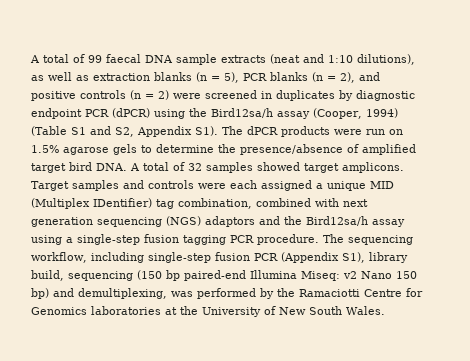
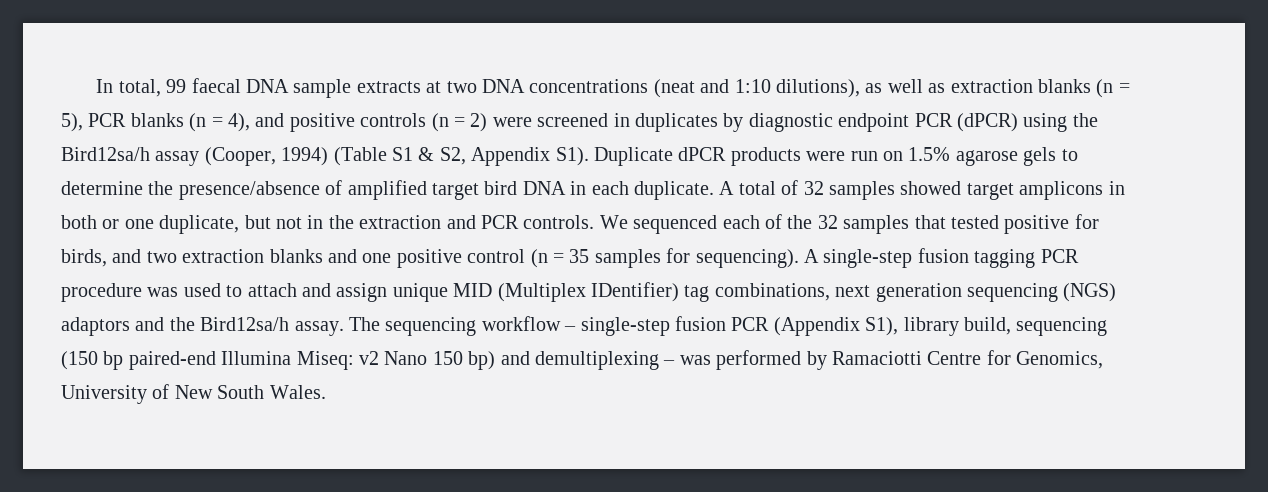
[30,54,85,63] A total of -> [96,79,161,97] In total,
(266, 59) none -> [426,79,649,93] at two DNA concentrations
[340,72,355,83] 2), -> [228,113,251,132] 4),
[90,126,111,135] and -> [418,147,435,161] &
[222,126,243,135] The -> [593,147,673,166] Duplicate
[96,163,127,171] DNA. -> [522,181,714,200] DNA in each duplicate.
[342,162,404,173] [31,180,323,191] amplicons. Target samples and controls were each assigned a -> [1019,181,1125,200] [61,214,1099,234] [61,248,1079,268] [61,283,388,302] amplicons in both or one duplicate, but not in the extraction and PCR controls. We sequenced each of the 32 samples that tested positive for birds, and two extraction blanks and one positive control (n = 35 samples for sequencing). A single-step fusion tagging PCR procedure was used to attach and assign
[178,198,339,209] combination, combined with -> [714,283,830,301] combinations,
[372,219,405,227] [31,234,413,245] [31,252,144,263] assay using a single-step fusion tagging PCR procedure. The sequencing workflow, including -> [294,316,577,336] assay. The sequencing workflow –
[78,288,167,299] demultiplexing, -> [534,351,676,370] demultiplexing –
[277,288,295,297] the -> (827, 360) none
[31,306,198,315] Genomics laboratories at the -> [1016,351,1104,369] Genomics,

